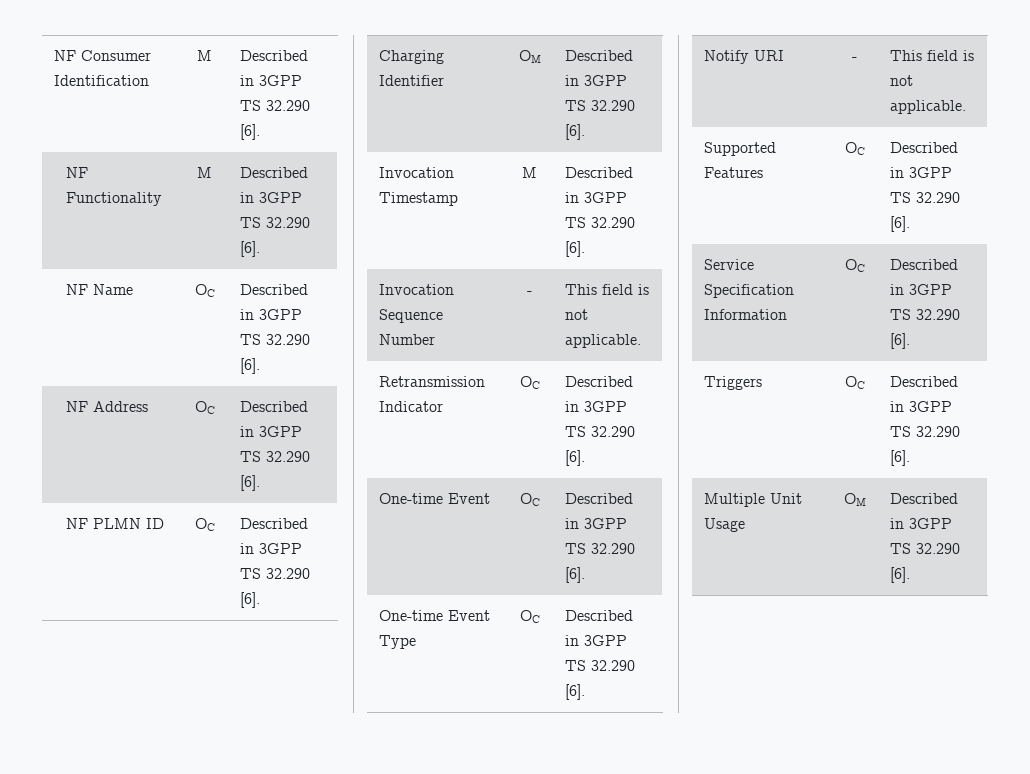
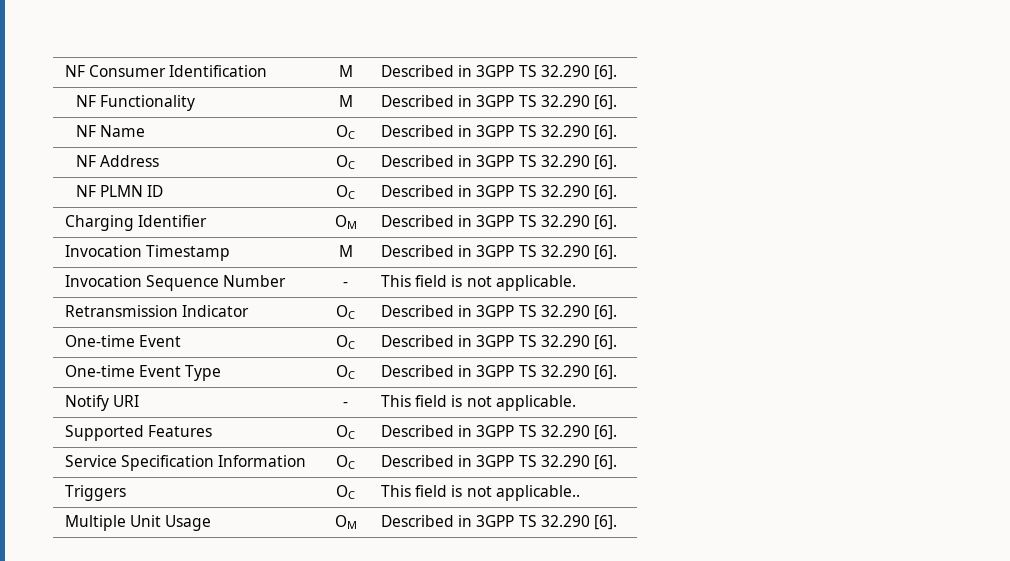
[890,376,959,387] [890,401,953,412] [890,426,961,437] [890,450,911,466] Described in 3GPP TS 32.290 [6]. -> [381,485,580,501] This field is not applicable..

